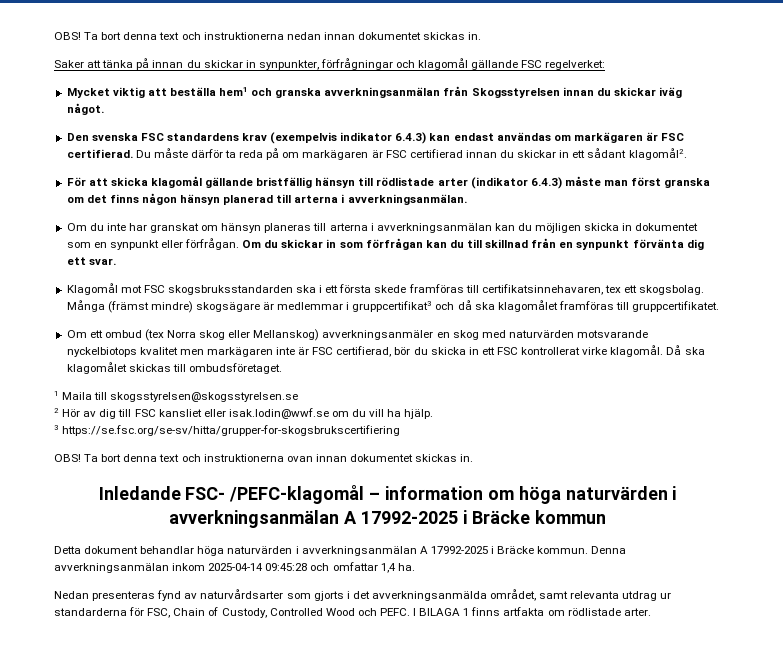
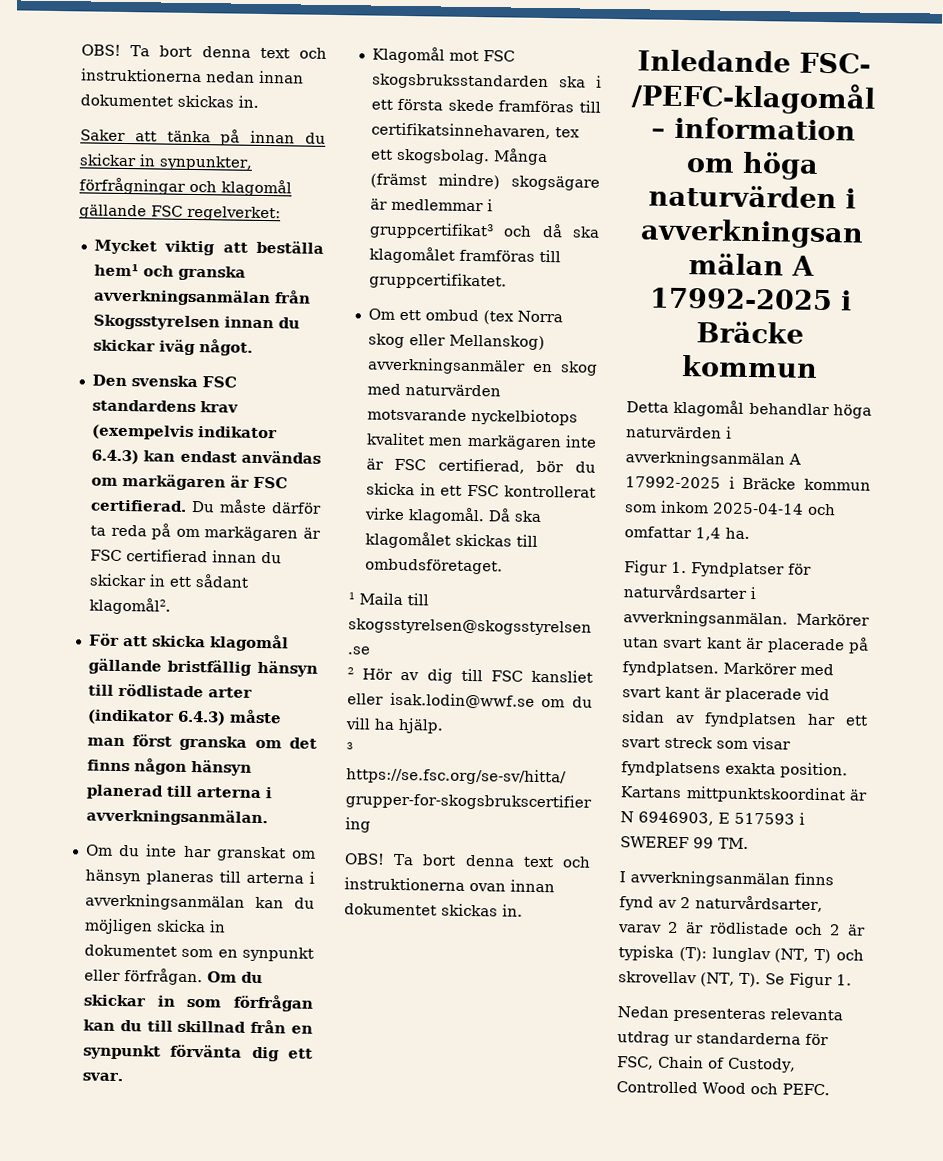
[84,546,139,554] dokument -> [673,399,745,417] klagomål
[537,546,627,554] [54,563,169,573] kommun. Denna avverkningsanmälan -> [804,478,871,491] [624,504,657,513] kommun som
[265,563,308,571] 09:45:28 -> (804, 508) none
[54,589,569,601] Nedan presenteras fynd av naturvårdsarter som gjorts i det avverkningsanmälda området, samt -> [624,560,812,578] [623,584,756,600] [623,610,870,628] [623,637,869,654] [622,661,834,677] [622,686,830,703] [621,710,868,728] [621,736,791,750] [621,761,848,779] [620,786,868,804] [620,811,805,826] [620,836,749,849] [619,870,834,888] [619,895,823,913] [617,921,866,936] [618,945,864,964] [618,971,852,989] [617,1006,766,1023] Figur 1. Fyndplatser för naturvårdsarter i avverkningsanmälan. Markörer utan svart kant är placerade på fyndplatsen. Markörer med svart kant är placerade vid sidan av fyndplatsen har ett svart streck som visar fyndplatsens exakta position. Kartans mittpunktskoordinat är N 6946903, E 517593 i SWEREF 99 TM. // I avverkningsanmälan finns fynd av 2 naturvårdsarter, varav 2 är rödlistade och 2 är typiska (T): lunglav (NT, T) och skrovellav (NT, T). Se Figur 1. // Nedan presenteras
[413,607,651,616] I BILAGA 1 finns artfakta om rödlistade arter. -> (830, 1089) none

